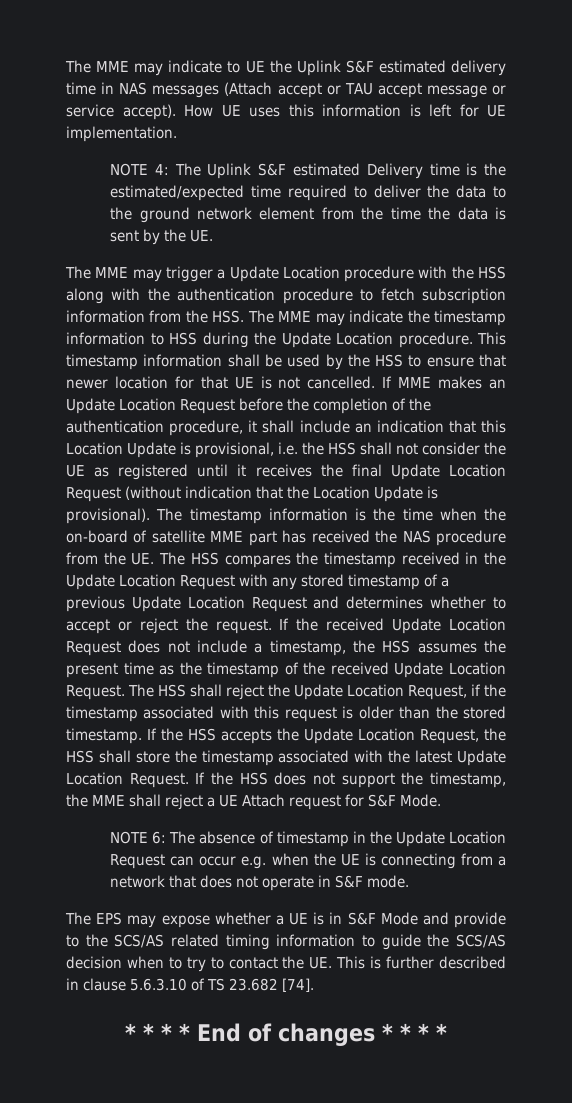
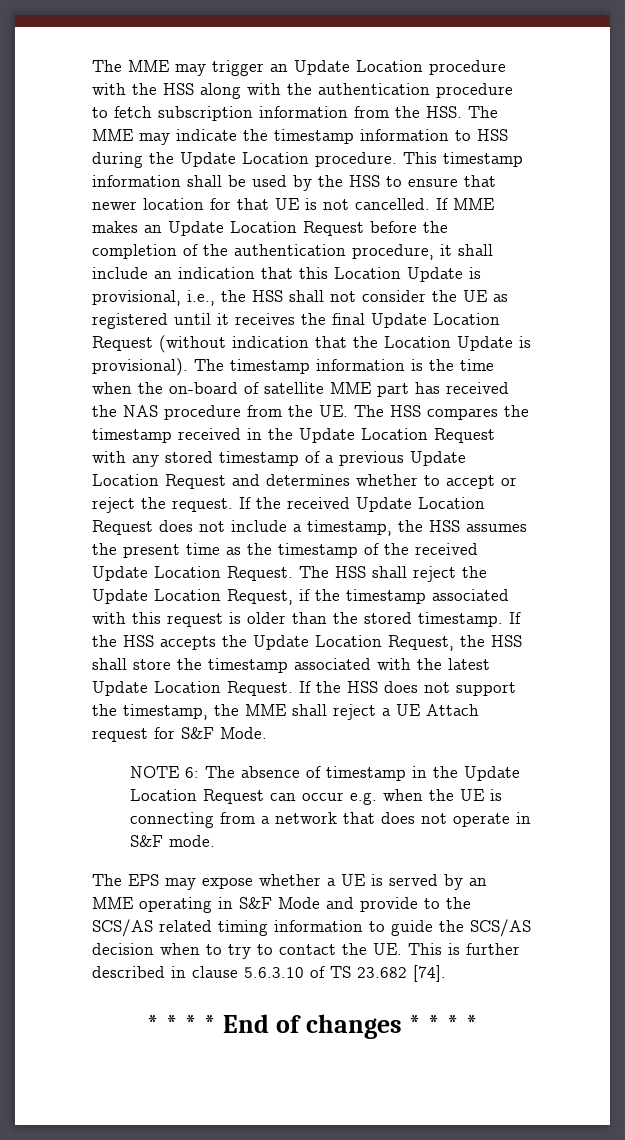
[65,60,507,76] [66,82,506,98] [66,104,506,120] [66,126,177,142] [110,163,506,179] [110,185,507,201] [110,207,507,223] [110,229,214,245] [65,266,226,282] The MME may indicate to UE the Uplink S&F estimated delivery time in NAS messages (Attach accept or TAU accept message or service accept). How UE uses this information is left for UE implementation. // NOTE 4: The Uplink S&F estimated Delivery time is the estimated/expected time required to deliver the data to the ground network element from the time the data is sent by the UE. // The MME may trigger a -> [92,60,288,76] The MME may trigger an
[278,442,298,455] i.e. -> [187,290,215,306] i.e.,
(325, 918) none -> [389,874,487,890] [92,897,212,913] served by an MME operating

